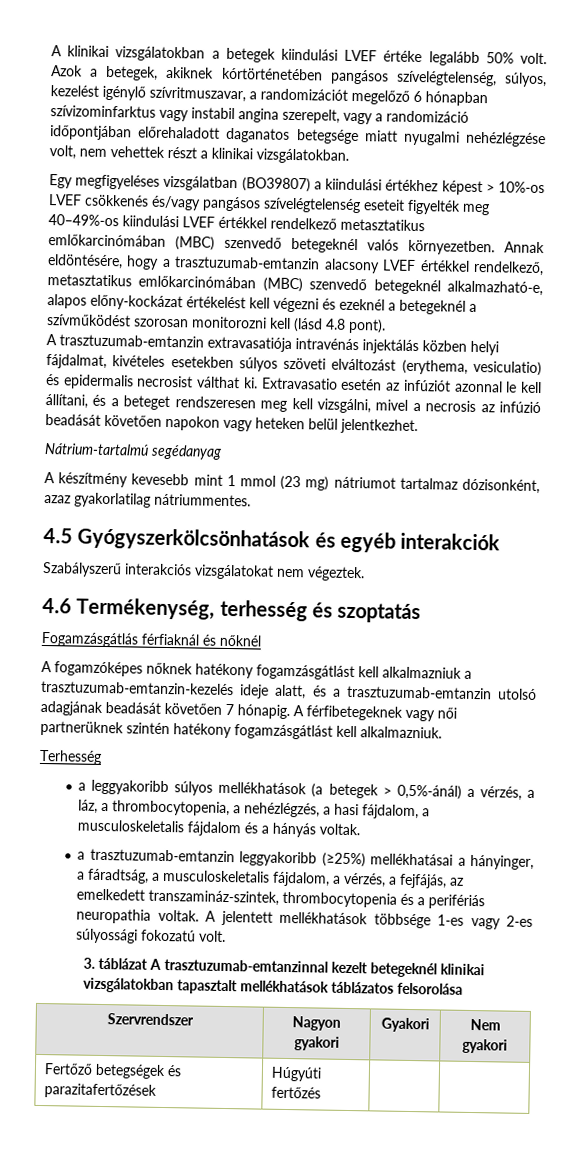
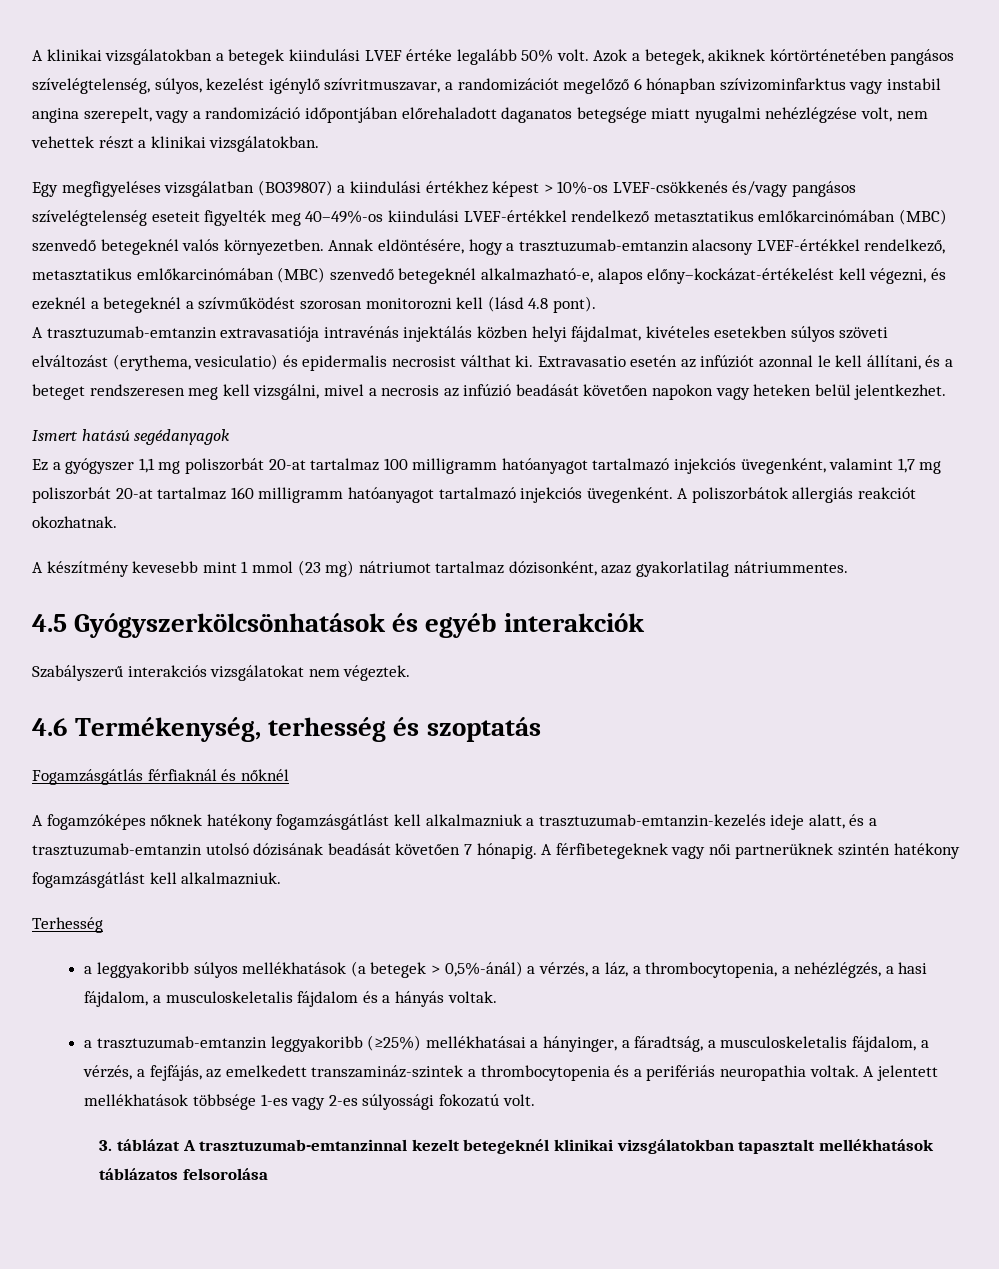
[48,194,149,207] LVEF csökkenés -> [612,181,728,193] LVEF-csökkenés
[182,216,267,229] LVEF értékkel -> [463,210,567,222] LVEF-értékkel
[382,259,470,272] LVEF értékkel -> [756,239,860,251] LVEF-értékkel
[90,294,319,313] előny-kockázat értékelést kell végezni -> [647,268,927,284] előny–kockázat-értékelést kell végezni,
[44,442,222,460] Nátrium-tartalmú segédanyag -> [32,429,231,445] [32,458,942,474] [32,487,917,503] [32,516,117,529] Ismert hatású segédanyagok // Ez a gyógyszer 1,1 mg poliszorbát 20-at tartalmaz 100 milligramm hatóanyagot tartalmazó injekciós üvegenként, valamint 1,7 mg poliszorbát 20-at tartalmaz 160 milligramm hatóanyagot tartalmazó injekciós üvegenként. A poliszorbátok allergiás reakciót okozhatnak.
[40,700,103,716] adagjának -> [253,843,324,856] dózisának
[148,889,280,906] transzamináz-szintek, -> [311,1065,476,1078] transzamináz-szintek a
[106,1013,194,1026] [292,1016,341,1031] [293,1036,340,1051] [380,1017,430,1033] [469,1018,501,1031] [462,1038,508,1054] [44,1063,183,1080] [44,1083,158,1099] [271,1066,323,1082] [271,1086,322,1099] // Szervrendszer | Nagyon gyakori | Gyakori | Nem gyakori // Fertőző betegségek és parazitafertőzések | Húgyúti fertőzés | | -> (269, 1174) none

